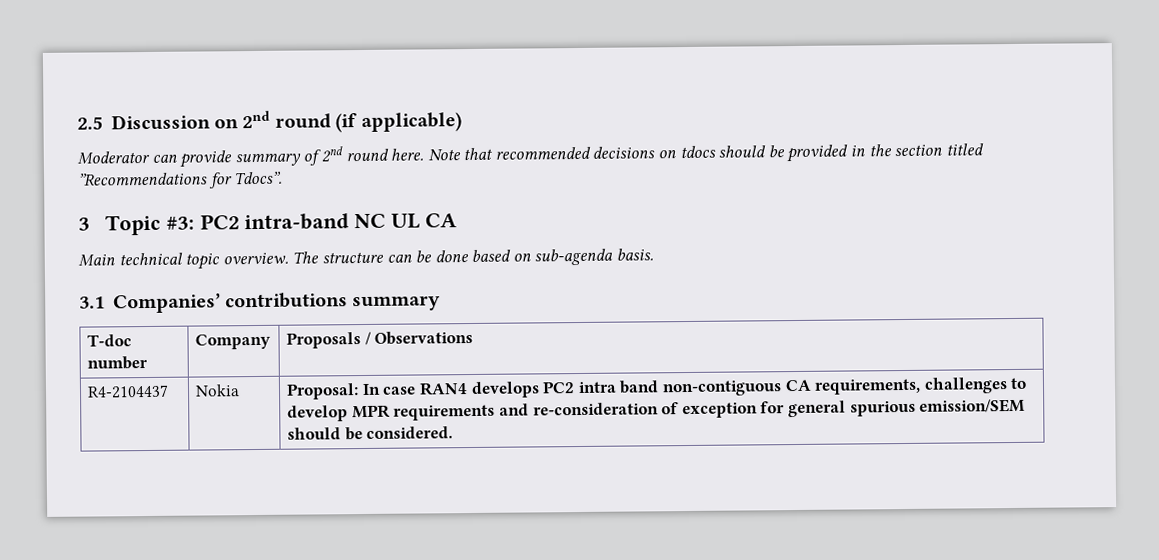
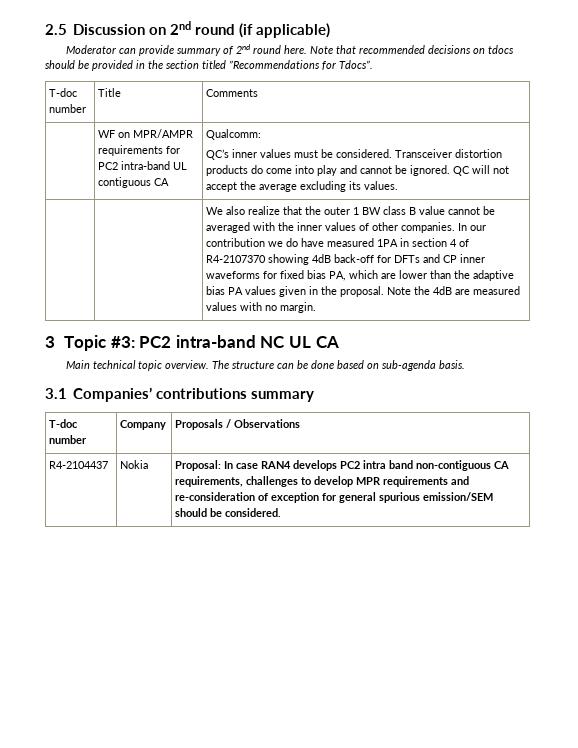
(284, 178) none -> [49,88,78,97] [49,104,87,113] [98,88,122,97] [206,89,259,97] [98,129,194,138] [98,145,181,156] [98,161,188,170] [98,177,170,188] [206,129,262,140] [206,149,503,160] [206,165,510,176] [206,181,399,192] [206,206,496,215] [206,222,487,233] [206,238,470,247] [206,254,486,265] [206,270,515,281] [206,286,521,297] [206,302,317,313] // T-doc number | Title | Comments // | WF on MPR/AMPR requirements for PC2 intra-band UL contiguous CA | Qualcomm: // QC’s inner values must be considered. Transceiver distortion products do come into play and cannot be ignored. QC will not accept the average excluding its values. // | | We also realize that the outer 1 BW class B value cannot be averaged with the inner values of other companies. In our contribution we do have measured 1PA in section 4 of R4-2107370 showing 4dB back-off for DFTs and CP inner waveforms for fixed bias PA, which are lower than the adaptive bias PA values given in the proposal. Note the 4dB are measured values with no margin.

